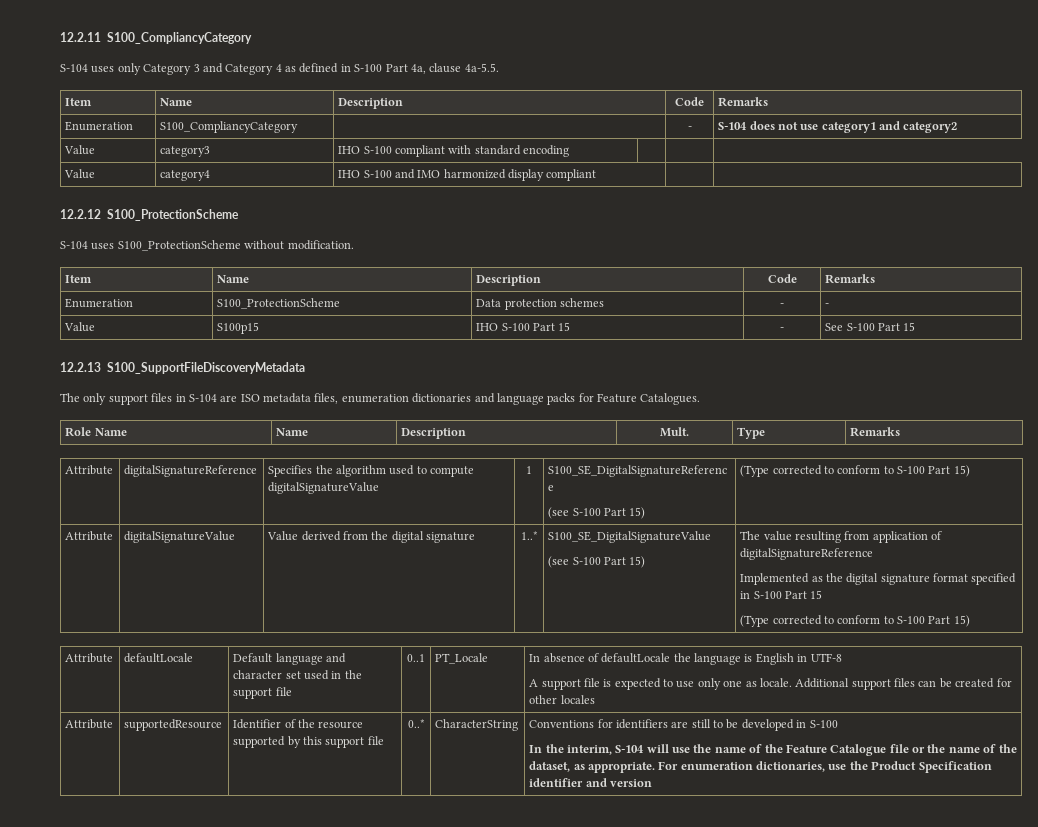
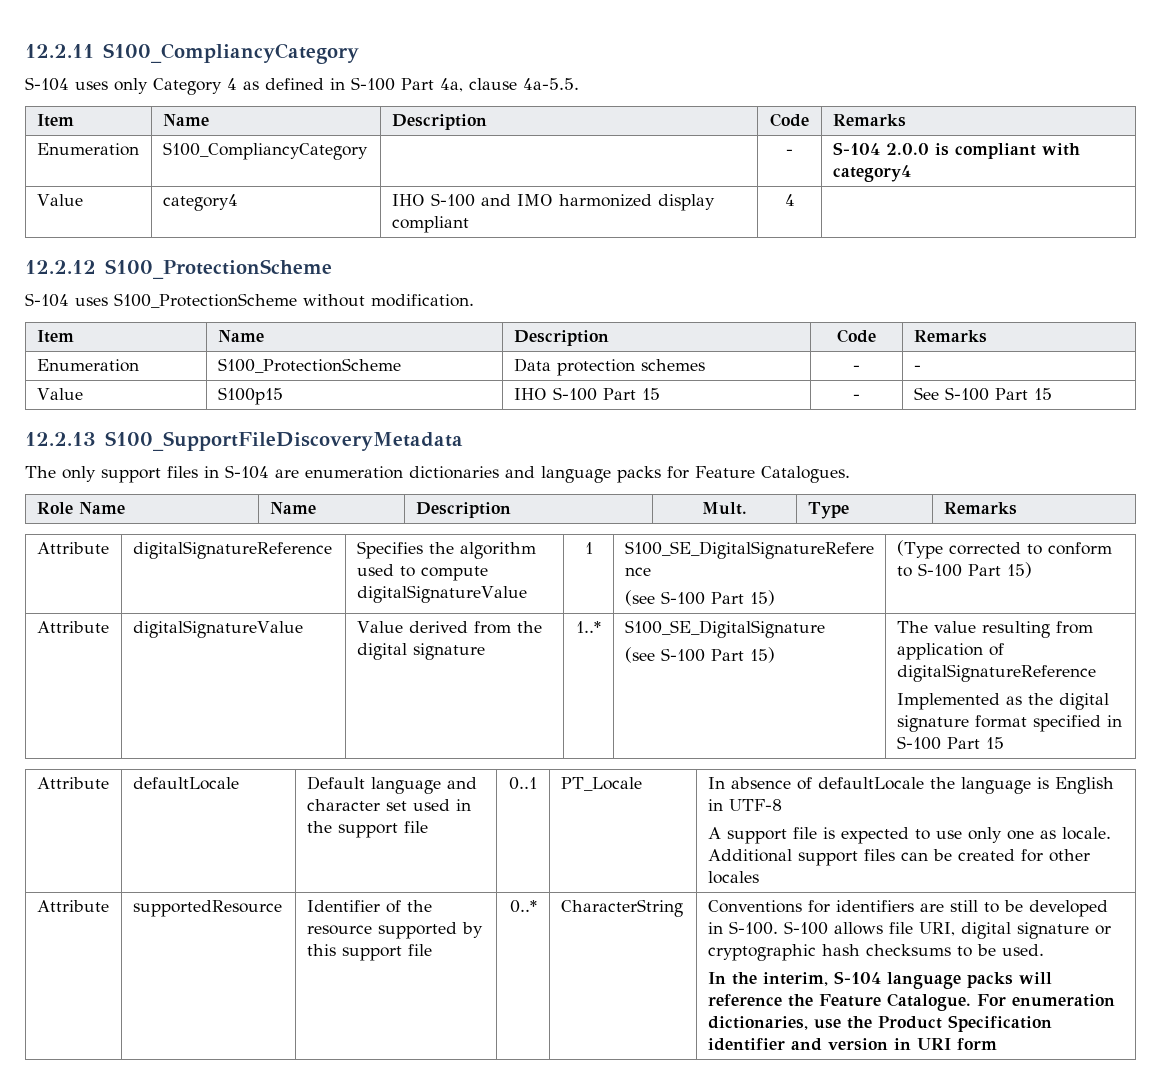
[193,63,274,75] 3 and Category -> (222, 86) none
[749,121,958,133] [64,145,96,155] [160,146,211,157] [338,145,570,157] does not use category1 and category2 // Value | category3 | IHO S-100 compliant with standard encoding | | -> [885,143,1080,159] [832,165,911,182] 2.0.0 is compliant with category4
(597, 175) none -> [784,194,795,206] 4
[240,393,339,404] ISO metadata files, -> (299, 473) none
[548,531,712,543] S100_SE_DigitalSignatureValue -> [624,620,825,638] S100_SE_DigitalSignature
[740,615,970,627] // (Type corrected to conform to S-100 Part 15) -> (1004, 743) none
[809,720,838,728] [529,744,1017,756] [529,761,655,773] S-100 // In the interim, S-104 will use the name of the Feature Catalogue file or the name of the dataset, as appropriate. -> [728,921,1111,939] [707,944,1044,961] [707,971,1052,989] [707,993,971,1011] S-100. S-100 allows file URI, digital signature or cryptographic hash checksums to be used. // In the interim, S-104 language packs will reference the Feature Catalogue.
(652, 783) none -> [893,1038,997,1050] in URI form

